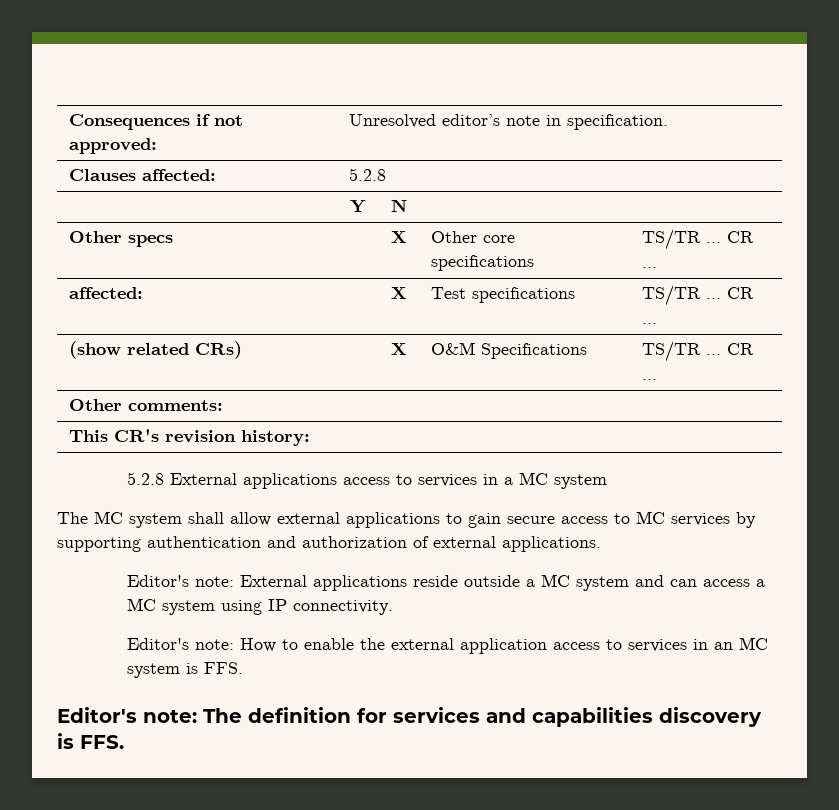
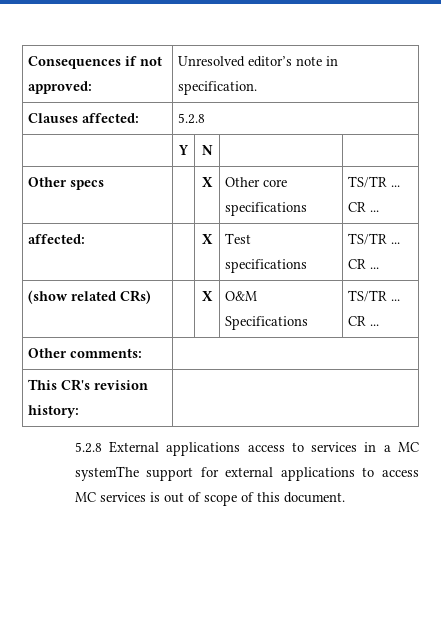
[553,474,607,489] [57,511,756,528] [57,536,601,552] [126,574,765,591] [126,598,393,615] [126,637,768,654] [126,662,243,678] [57,707,762,727] [57,733,124,749] system // The MC system shall allow external applications to gain secure access to MC services by supporting authentication and authorization of external applications. // Editor's note: External applications reside outside a MC system and can access a MC system using IP connectivity. // Editor's note: How to enable the external application access to services in an MC system is FFS. // Editor's note: The definition for services and capabilities discovery is FFS. -> [74,466,419,481] [74,492,345,506] systemThe support for external applications to access MC services is out of scope of this document.

